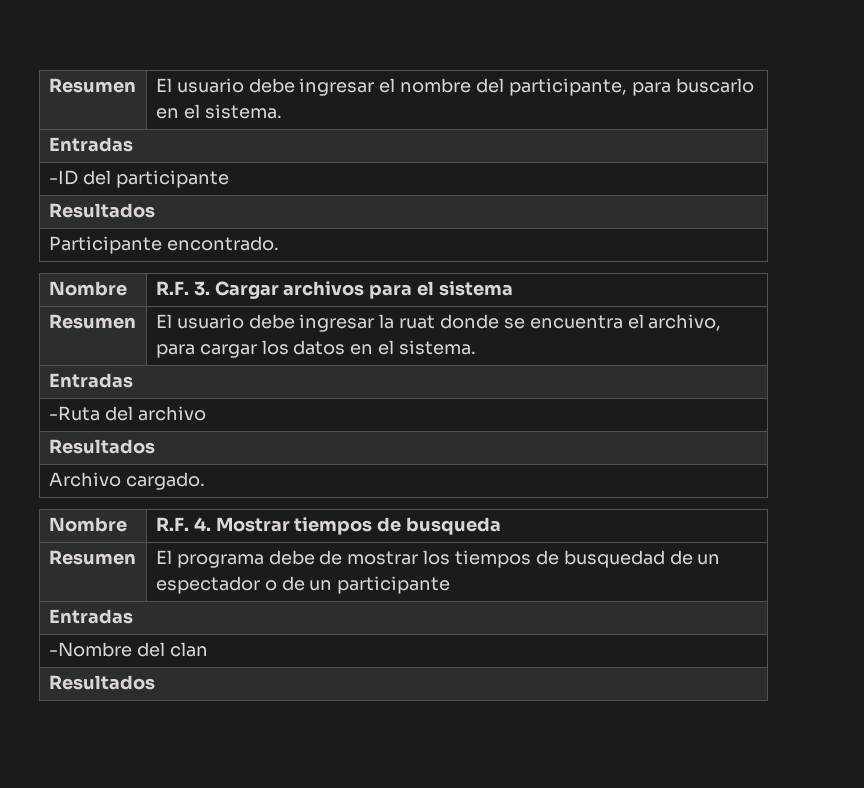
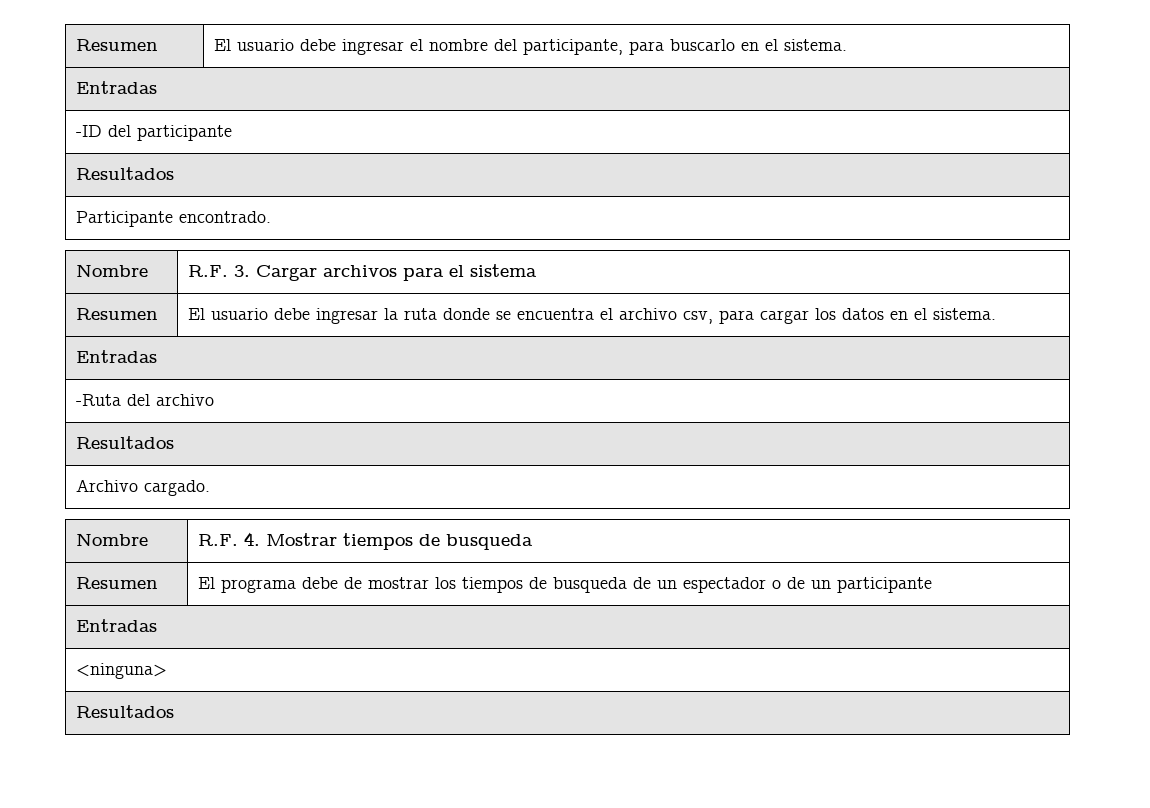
[399,315,436,329] ruat -> [404,308,438,320] ruta
[648,314,722,331] archivo, -> [619,308,714,324] archivo csv,
[563,550,665,568] busquedad -> [553,577,628,593] busqueda
[48,642,208,657] -Nombre del clan -> [76,663,168,679] <ninguna>

